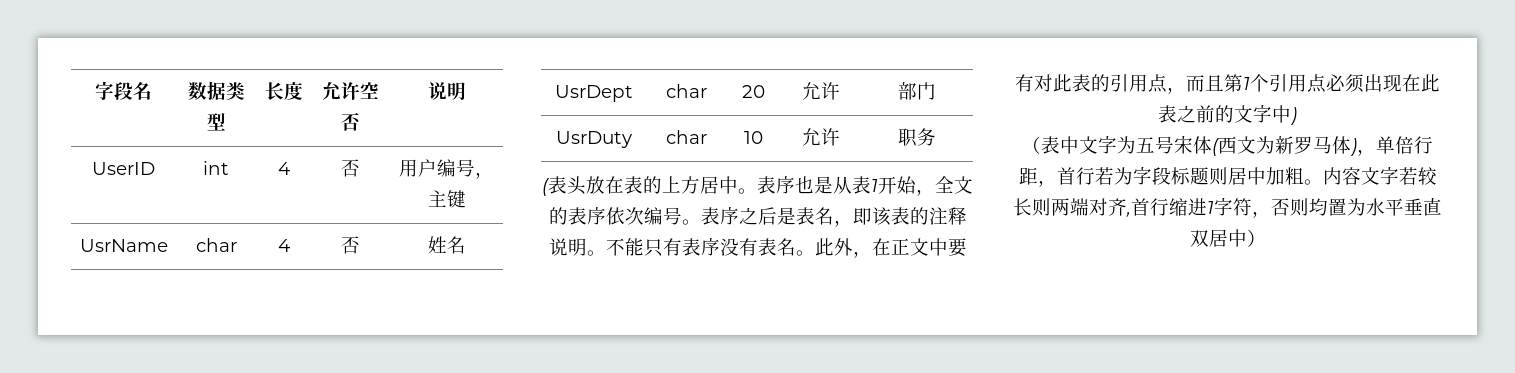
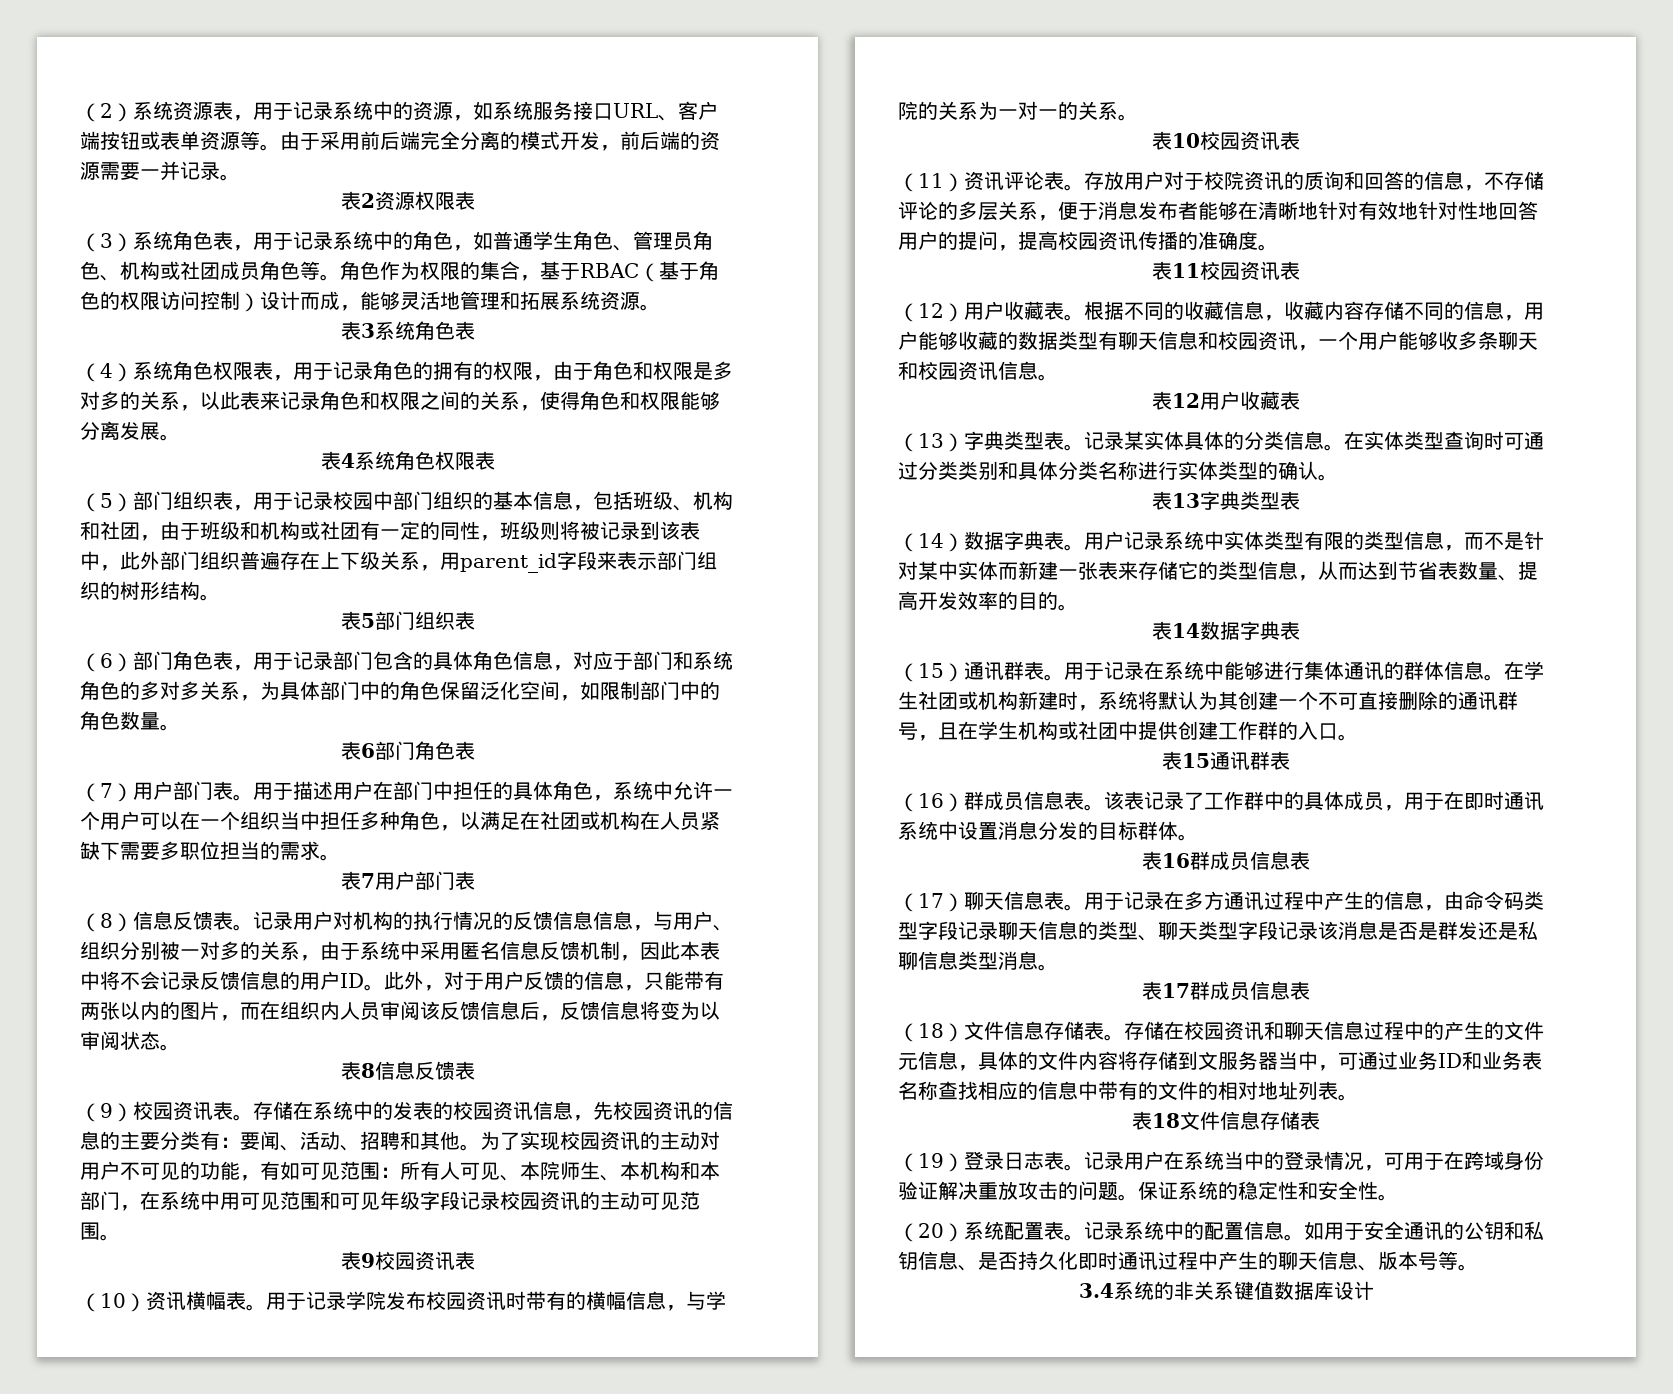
[95,81,152,100] [187,81,245,100] [206,113,226,131] [264,82,303,101] [322,82,379,100] [341,112,360,131] [427,82,466,100] [92,162,155,175] [203,161,229,175] [277,162,290,175] [341,159,360,177] [399,159,494,179] [427,190,466,208] [79,239,168,252] [195,238,237,252] [277,239,290,252] [341,236,360,254] [427,236,466,254] [554,85,633,102] [665,84,707,98] [742,85,765,98] [801,82,840,100] [897,82,936,100] [555,131,632,148] [665,130,707,144] [744,131,763,144] [801,128,840,146] [897,128,936,147] [542,176,973,196] [548,207,967,227] [548,238,967,258] [1015,74,1440,94] [1158,104,1297,125] [1022,135,1433,156] [1018,166,1437,187] [1013,197,1442,218] [1189,229,1266,247] 字段名 | 数据类型 | 长度 | 允许空否 | 说明 // UserID | int | 4 | 否 | 用户编号，主键 // UsrName | char | 4 | 否 | 姓名 // UsrDept | char | 20 | 允许 | 部门 // UsrDuty | char | 10 | 允许 | 职务 // (表头放在表的上方居中。表序也是从表1开始，全文的表序依次编号。表序之后是表名，即该表的注释说明。不能只有表序没有表名。此外，在正文中要有对此表的引用点，而且第1个引用点必须出现在此表之前的文字中) // （表中文字为五号宋体(西文为新罗马体)，单倍行距，首行若为字段标题则居中加粗。内容文字若较长则两端对齐,首行缩进1字符，否则均置为水平垂直双居中） -> [80,101,718,122] [80,131,720,151] [80,161,240,181] [341,191,475,211] [80,231,713,252] [80,261,719,282] [80,291,660,312] [341,321,475,340] [80,361,733,382] [80,391,720,411] [80,421,180,441] [321,451,495,470] [80,491,733,512] [80,521,700,541] [80,551,717,573] [80,581,220,601] [341,611,475,630] [80,651,733,672] [80,681,720,701] [80,711,180,731] [341,741,475,760] [80,781,733,802] [80,811,720,831] [80,841,340,861] [341,871,475,890] [80,911,733,932] [80,941,720,961] [80,971,724,991] [80,1001,720,1021] [80,1031,180,1051] [341,1061,475,1081] [80,1101,733,1122] [80,1131,720,1151] [80,1161,720,1181] [80,1191,700,1211] [80,1222,120,1241] [341,1251,475,1271] [80,1291,726,1312] [898,101,1138,121] [1152,131,1300,151] [898,171,1544,192] [898,201,1538,221] [898,231,1278,251] [1152,261,1300,281] [898,301,1544,322] [898,331,1538,351] [898,361,1058,381] [1152,391,1300,410] [898,431,1544,452] [898,461,1338,481] [1152,491,1300,510] [898,531,1544,552] [898,561,1538,581] [898,591,1078,611] [1152,621,1300,640] [898,661,1544,682] [898,691,1518,711] [898,721,1358,741] [1162,751,1290,770] [898,791,1544,812] [898,821,1198,841] [1142,851,1310,871] [898,891,1544,912] [898,921,1538,941] [898,951,1058,971] [1142,981,1310,1001] [898,1021,1544,1042] [898,1051,1542,1071] [898,1081,1358,1101] [1132,1111,1320,1130] [898,1151,1544,1172] [898,1181,1398,1201] [898,1221,1544,1242] [898,1251,1478,1271] [1078,1281,1374,1300] （2）系统资源表，用于记录系统中的资源，如系统服务接口URL、客户端按钮或表单资源等。由于采用前后端完全分离的模式开发，前后端的资源需要一并记录。 // 表2资源权限表 // （3）系统角色表，用于记录系统中的角色，如普通学生角色、管理员角色、机构或社团成员角色等。角色作为权限的集合，基于RBAC（基于角色的权限访问控制）设计而成，能够灵活地管理和拓展系统资源。 // 表3系统角色表 // （4）系统角色权限表，用于记录角色的拥有的权限，由于角色和权限是多对多的关系，以此表来记录角色和权限之间的关系，使得角色和权限能够分离发展。 // 表4系统角色权限表 // （5）部门组织表，用于记录校园中部门组织的基本信息，包括班级、机构和社团，由于班级和机构或社团有一定的同性，班级则将被记录到该表中，此外部门组织普遍存在上下级关系，用parent_id字段来表示部门组织的树形结构。 // 表5部门组织表 // （6）部门角色表，用于记录部门包含的具体角色信息，对应于部门和系统角色的多对多关系，为具体部门中的角色保留泛化空间，如限制部门中的角色数量。 // 表6部门角色表 // （7）用户部门表。用于描述用户在部门中担任的具体角色，系统中允许一个用户可以在一个组织当中担任多种角色，以满足在社团或机构在人员紧缺下需要多职位担当的需求。 // 表7用户部门表 // （8）信息反馈表。记录用户对机构的执行情况的反馈信息信息，与用户、组织分别被一对多的关系，由于系统中采用匿名信息反馈机制，因此本表中将不会记录反馈信息的用户ID。此外，对于用户反馈的信息，只能带有两张以内的图片，而在组织内人员审阅该反馈信息后，反馈信息将变为以审阅状态。 // 表8信息反馈表 // （9）校园资讯表。存储在系统中的发表的校园资讯信息，先校园资讯的信息的主要分类有：要闻、活动、招聘和其他。为了实现校园资讯的主动对用户不可见的功能，有如可见范围：所有人可见、本院师生、本机构和本部门，在系统中用可见范围和可见年级字段记录校园资讯的主动可见范围。 // 表9校园资讯表 // （10）资讯横幅表。用于记录学院发布校园资讯时带有的横幅信息，与学院的关系为一对一的关系。 // 表10校园资讯表 // （11）资讯评论表。存放用户对于校院资讯的质询和回答的信息，不存储评论的多层关系，便于消息发布者能够在清晰地针对有效地针对性地回答用户的提问，提高校园资讯传播的准确度。 // 表11校园资讯表 // （12）用户收藏表。根据不同的收藏信息，收藏内容存储不同的信息，用户能够收藏的数据类型有聊天信息和校园资讯，一个用户能够收多条聊天和校园资讯信息。 // 表12用户收藏表 // （13）字典类型表。记录某实体具体的分类信息。在实体类型查询时可通过分类类别和具体分类名称进行实体类型的确认。 // 表13字典类型表 // （14）数据字典表。用户记录系统中实体类型有限的类型信息，而不是针对某中实体而新建一张表来存储它的类型信息，从而达到节省表数量、提高开发效率的目的。 // 表14数据字典表 // （15）通讯群表。用于记录在系统中能够进行集体通讯的群体信息。在学生社团或机构新建时，系统将默认为其创建一个不可直接删除的通讯群号，且在学生机构或社团中提供创建工作群的入口。 // 表15通讯群表 // （16）群成员信息表。该表记录了工作群中的具体成员，用于在即时通讯系统中设置消息分发的目标群体。 // 表16群成员信息表 // （17）聊天信息表。用于记录在多方通讯过程中产生的信息，由命令码类型字段记录聊天信息的类型、聊天类型字段记录该消息是否是群发还是私聊信息类型消息。 // 表17群成员信息表 // （18）文件信息存储表。存储在校园资讯和聊天信息过程中的产生的文件元信息，具体的文件内容将存储到文服务器当中，可通过业务ID和业务表名称查找相应的信息中带有的文件的相对地址列表。 // 表18文件信息存储表 // （19）登录日志表。记录用户在系统当中的登录情况，可用于在跨域身份验证解决重放攻击的问题。保证系统的稳定性和安全性。 // （20）系统配置表。记录系统中的配置信息。如用于安全通讯的公钥和私钥信息、是否持久化即时通讯过程中产生的聊天信息、版本号等。 // 3.4系统的非关系键值数据库设计

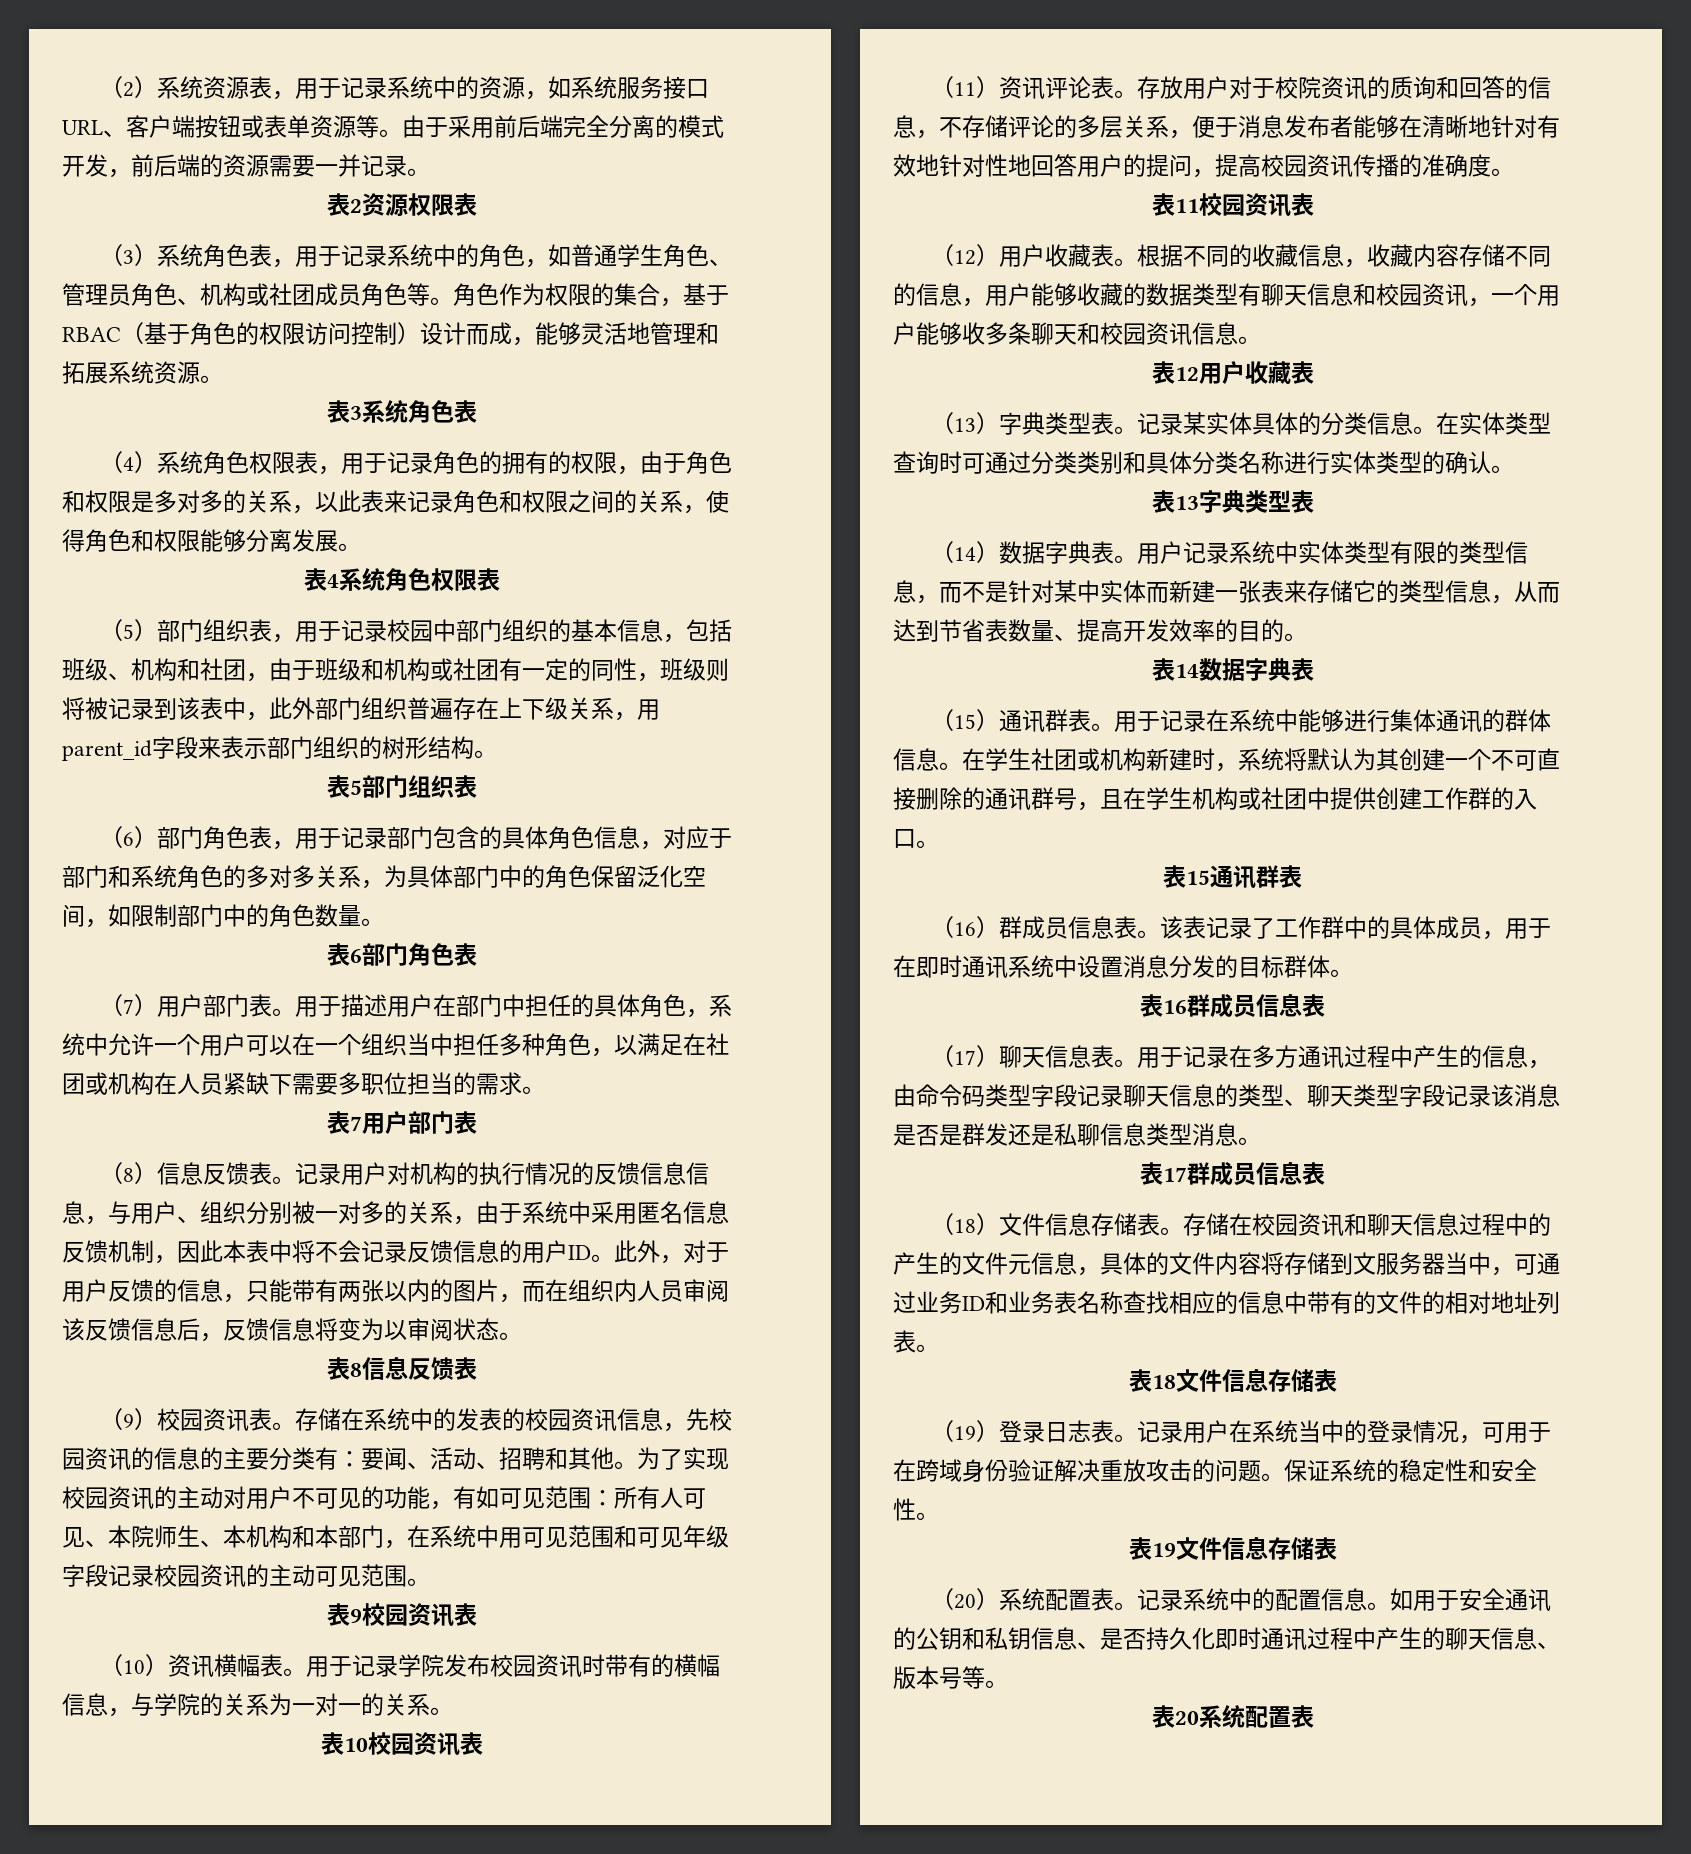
(1398, 1197) none -> [1128,1536,1337,1560] // 表19文件信息存储表
[1078,1281,1374,1300] 3.4系统的非关系键值数据库设计 -> [1151,1705,1314,1728] 表20系统配置表

